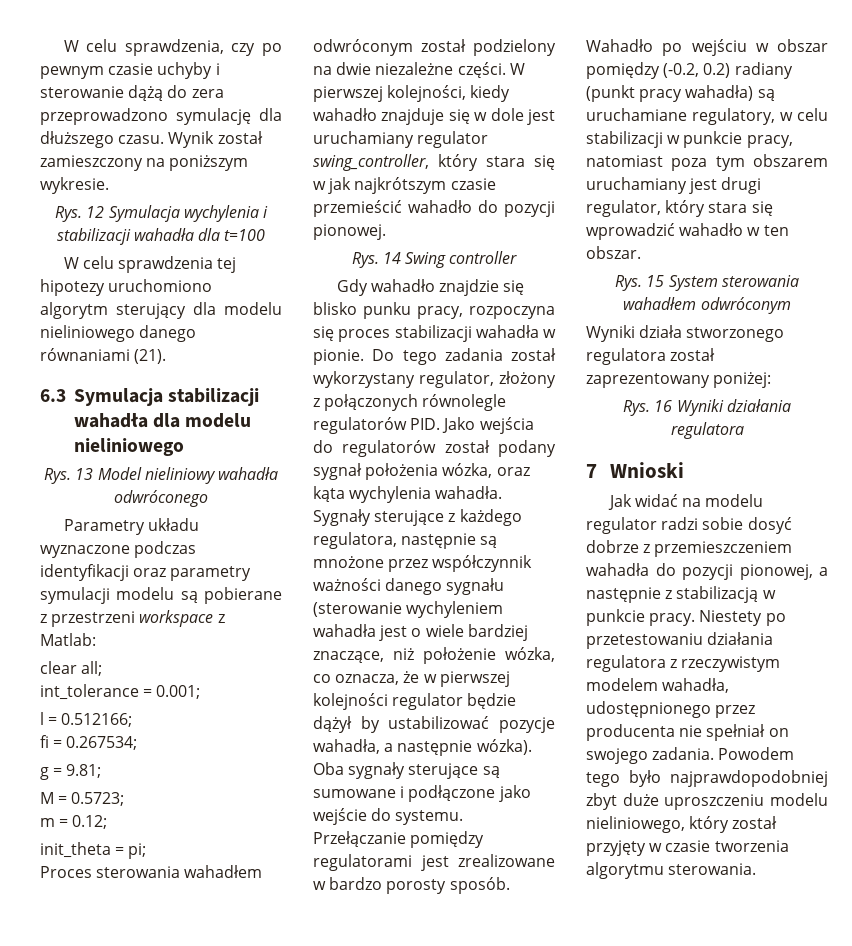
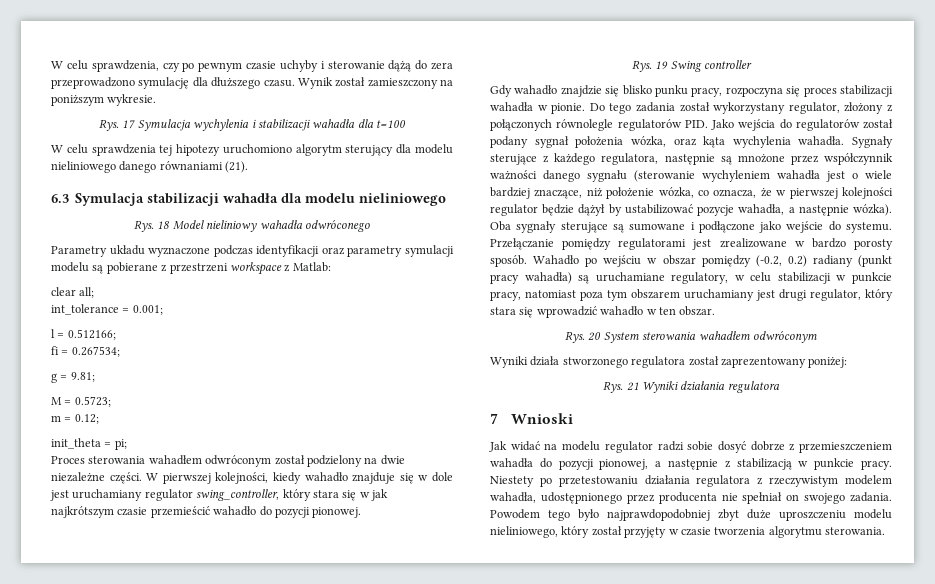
[86,206,105,218] 12 -> [122,120,136,129] 17
[75,468,94,480] 13 -> [157,221,171,229] 18
[382,252,401,264] 14 -> [655,61,669,69] 19
[646,275,665,287] 15 -> [588,332,602,341] 20
[654,400,673,412] 16 -> [626,382,639,391] 21

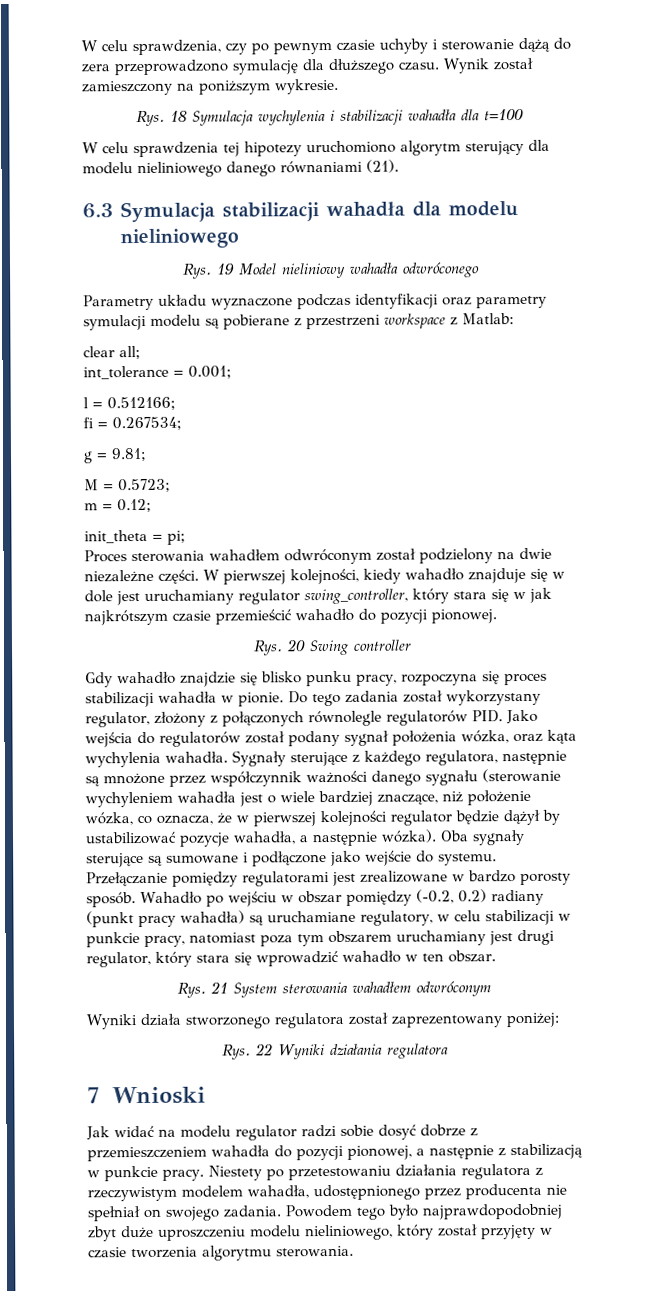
[122,120,136,129] 17 -> [170,110,188,122] 18
[157,221,171,229] 18 -> [215,263,235,275] 19
[655,61,669,69] 19 -> [285,639,306,652] 20
[588,332,602,341] 20 -> [209,981,228,994] 21
[626,382,639,391] 21 -> [254,1043,273,1056] 22

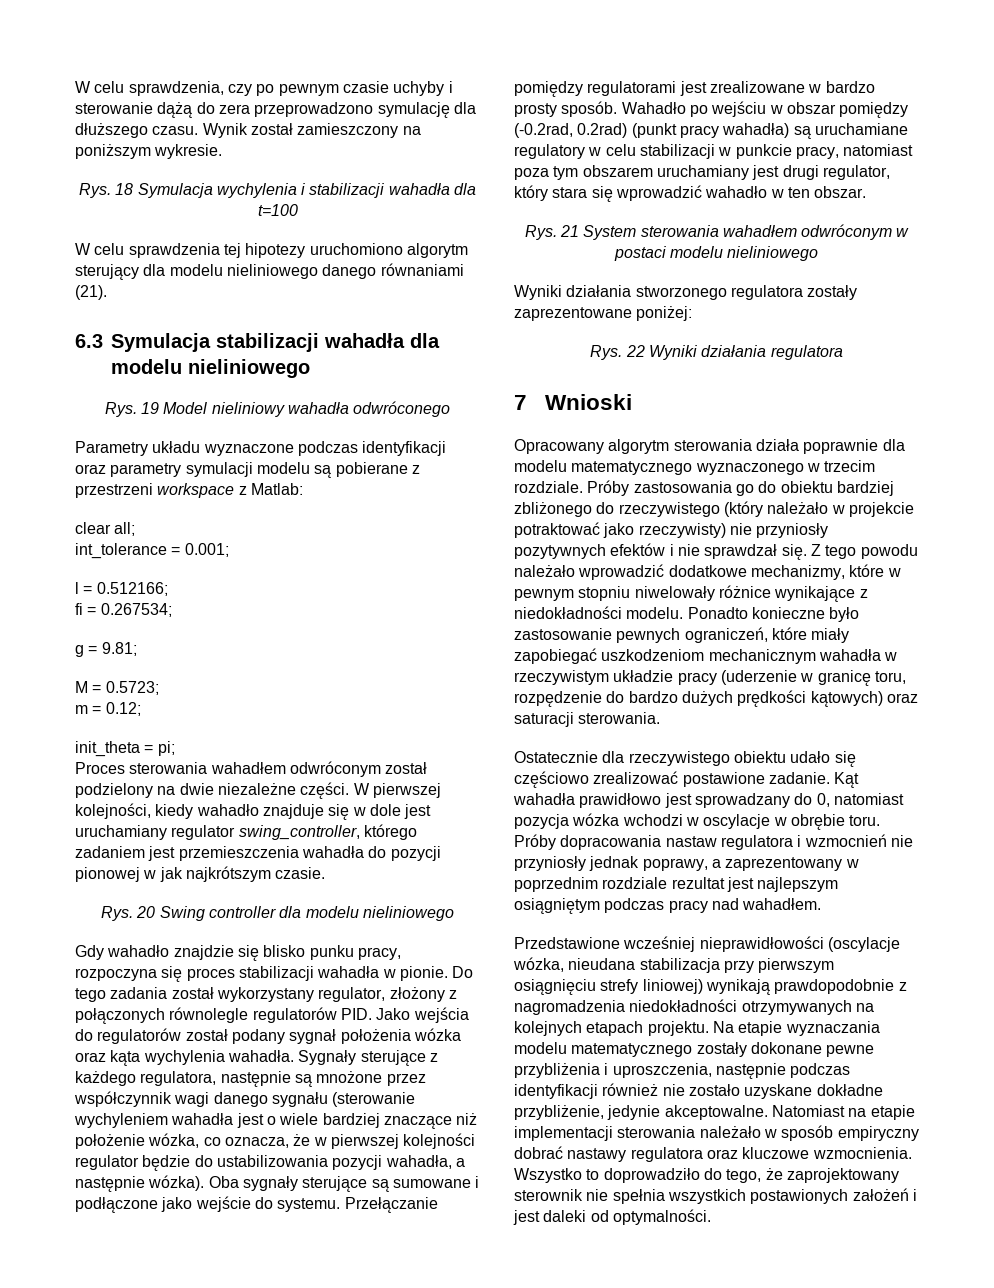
[412,587,552,604] [84,608,497,626] który stara się w jak najkrótszym czasie przemieścić wahadło do pozycji pionowej. -> [363,824,417,840] [75,846,441,861] [75,866,326,882] którego zadaniem jest przemieszczenia wahadła do pozycji pionowej w jak najkrótszym czasie.
(412, 645) none -> [279,906,454,921] dla modelu nieliniowego
[461,730,509,744] wózka, -> [413,1028,461,1041] wózka
[306,770,368,784] ważności -> [174,1092,210,1107] wagi
[377,793,438,805] znaczące, -> [383,1116,452,1129] znaczące
[503,809,560,826] [85,831,230,847] dążył by ustabilizować pozycje -> [194,1155,383,1170] do ustabilizowania pozycji
[520,872,571,886] porosty -> [514,103,557,117] prosty
[415,889,544,906] (-0.2, 0.2) radiany -> [514,123,628,138] (-0.2rad, 0.2rad)
[360,910,433,926] regulatory, -> [514,144,585,159] regulatory
[86,1013,181,1030] // Wyniki działa -> [896,228,910,237] [613,246,819,261] [514,285,632,300] w postaci modelu nieliniowego // Wyniki działania
[348,1012,503,1028] został zaprezentowany -> [807,285,858,300] [514,307,632,321] zostały zaprezentowane
[86,1124,478,1141] [87,1143,583,1162] [87,1163,543,1182] [87,1183,567,1202] [87,1203,563,1222] [88,1224,553,1242] [88,1245,354,1261] Jak widać na modelu regulator radzi sobie dosyć dobrze z przemieszczeniem wahadła do pozycji pionowej, a następnie z stabilizacją w punkcie pracy. Niestety po przetestowaniu działania regulatora z rzeczywistym modelem wahadła, udostępnionego przez producenta nie spełniał on swojego zadania. Powodem tego było najprawdopodobniej zbyt duże uproszczeniu modelu nieliniowego, który został przyjęty w czasie tworzenia algorytmu sterowania. -> [514,439,905,454] [514,460,876,475] [514,480,894,496] [514,501,914,517] [514,522,829,538] [514,543,918,560] [514,564,901,580] [514,585,868,602] [514,606,860,622] [514,627,850,643] [514,648,898,664] [514,670,906,686] [514,690,918,707] [514,712,661,727] [514,751,856,767] [514,771,860,788] [513,793,904,808] [514,813,881,830] [514,834,913,850] [514,856,859,871] [514,877,839,892] [514,898,822,914] [514,936,900,952] [513,957,835,973] [514,979,907,995] [514,999,874,1015] [514,1021,880,1036] [514,1042,875,1057] [514,1063,851,1079] [514,1083,883,1099] [514,1105,915,1120] [514,1125,919,1141] [514,1146,912,1162] [514,1168,899,1183] [514,1188,917,1204] [513,1209,711,1225] Opracowany algorytm sterowania działa poprawnie dla modelu matematycznego wyznaczonego w trzecim rozdziale. Próby zastosowania go do obiektu bardziej zbliżonego do rzeczywistego (który należało w projekcie potraktować jako rzeczywisty) nie przyniosły pozytywnych efektów i nie sprawdzał się. Z tego powodu należało wprowadzić dodatkowe mechanizmy, które w pewnym stopniu niwelowały różnice wynikające z niedokładności modelu. Ponadto konieczne było zastosowanie pewnych ograniczeń, które miały zapobiegać uszkodzeniom mechanicznym wahadła w rzeczywistym układzie pracy (uderzenie w granicę toru, rozpędzenie do bardzo dużych prędkości kątowych) oraz saturacji sterowania. // Ostatecznie dla rzeczywistego obiektu udało się częściowo zrealizować postawione zadanie. Kąt wahadła prawidłowo jest sprowadzany do 0, natomiast pozycja wózka wchodzi w oscylacje w obrębie toru. Próby dopracowania nastaw regulatora i wzmocnień nie przyniosły jednak poprawy, a zaprezentowany w poprzednim rozdziale rezultat jest najlepszym osiągniętym podczas pracy nad wahadłem. // Przedstawione wcześniej nieprawidłowości (oscylacje wózka, nieudana stabilizacja przy pierwszym osiągnięciu strefy liniowej) wynikają prawdopodobnie z nagromadzenia niedokładności otrzymywanych na kolejnych etapach projektu. Na etapie wyznaczania modelu matematycznego zostały dokonane pewne przybliżenia i uproszczenia, następnie podczas identyfikacji również nie zostało uzyskane dokładne przybliżenie, jedynie akceptowalne. Natomiast na etapie implementacji sterowania należało w sposób empiryczny dobrać nastawy regulatora oraz kluczowe wzmocnienia. Wszystko to doprowadziło do tego, że zaprojektowany sterownik nie spełnia wszystkich postawionych założeń i jest daleki od optymalności.

